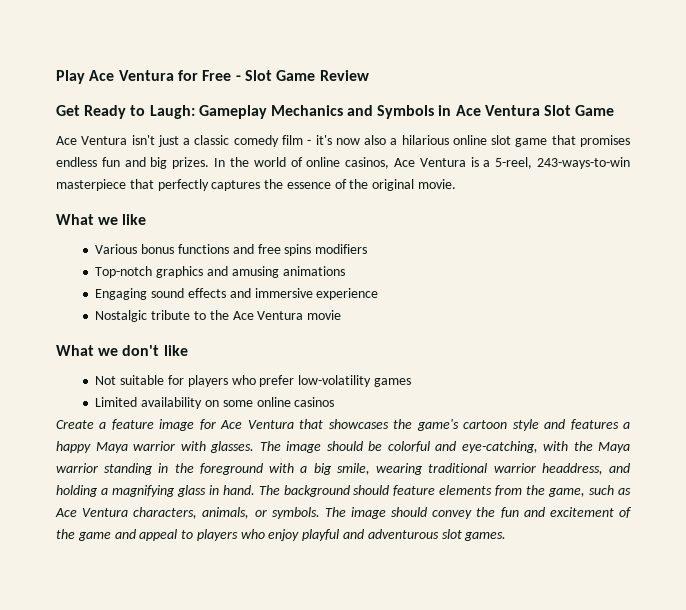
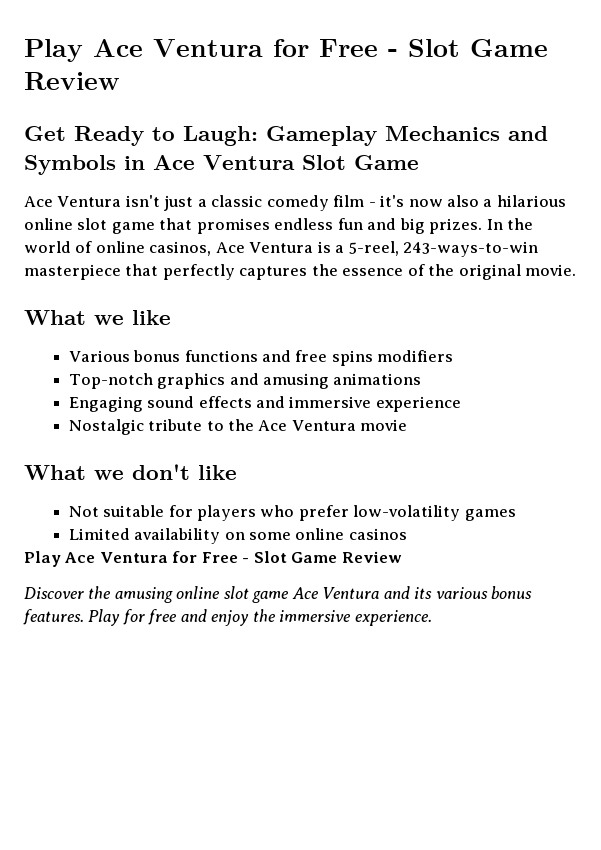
[56,419,630,431] [56,441,630,453] [56,463,630,475] [56,485,631,497] [55,507,631,519] [56,529,507,541] Create a feature image for Ace Ventura that showcases the game's cartoon style and features a happy Maya warrior with glasses. The image should be colorful and eye-catching, with the Maya warrior standing in the foreground with a big smile, wearing traditional warrior headdress, and holding a magnifying glass in hand. The background should feature elements from the game, such as Ace Ventura characters, animals, or symbols. The image should convey the fun and excitement of the game and appeal to players who enjoy playful and adventurous slot games. -> [24,551,402,567] [24,586,532,603] [23,609,432,626] Play Ace Ventura for Free - Slot Game Review // Discover the amusing online slot game Ace Ventura and its various bonus features. Play for free and enjoy the immersive experience.

